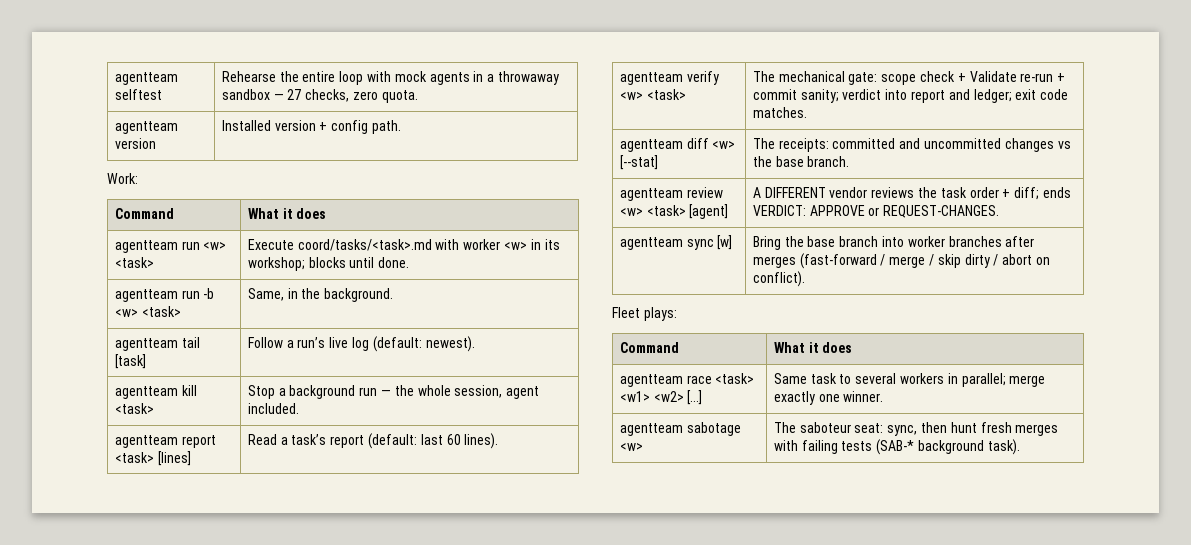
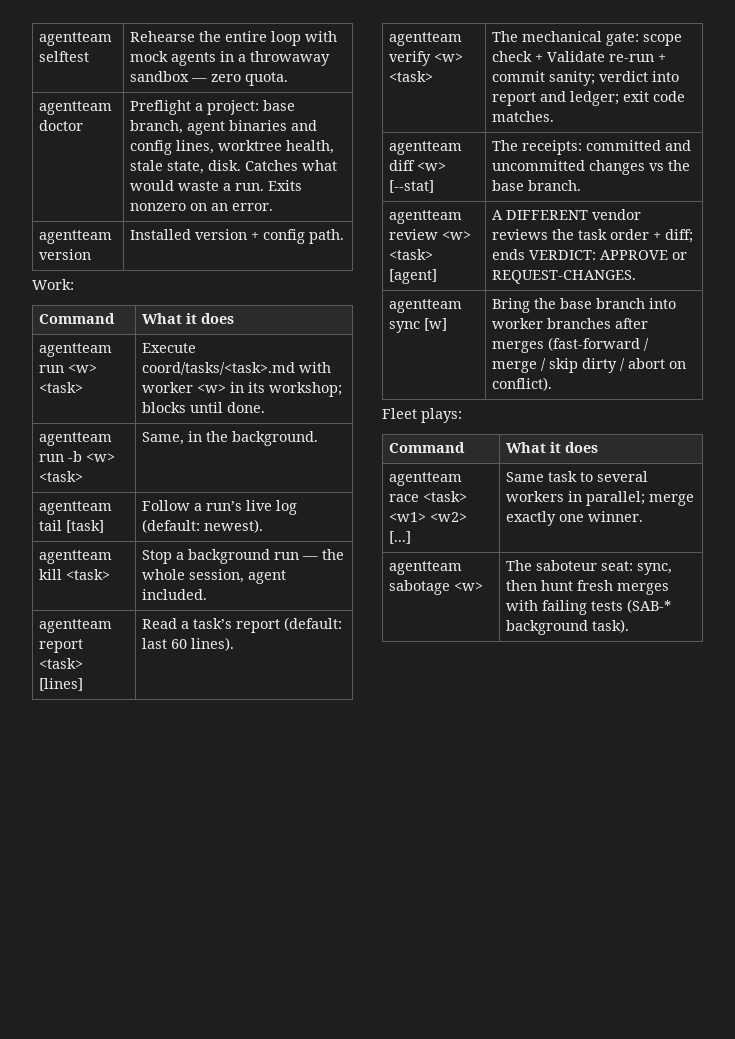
[287,89,350,102] 27 checks, -> (208, 80) none
(418, 96) none -> [39,101,113,115] [39,120,84,131] [130,100,296,115] [130,120,318,135] [130,140,335,155] [130,160,338,174] [130,180,303,191] [130,203,274,211] // agentteam doctor | Preflight a project: base branch, agent binaries and config lines, worktree health, stale state, disk. Catches what would waste a run. Exits nonzero on an error.

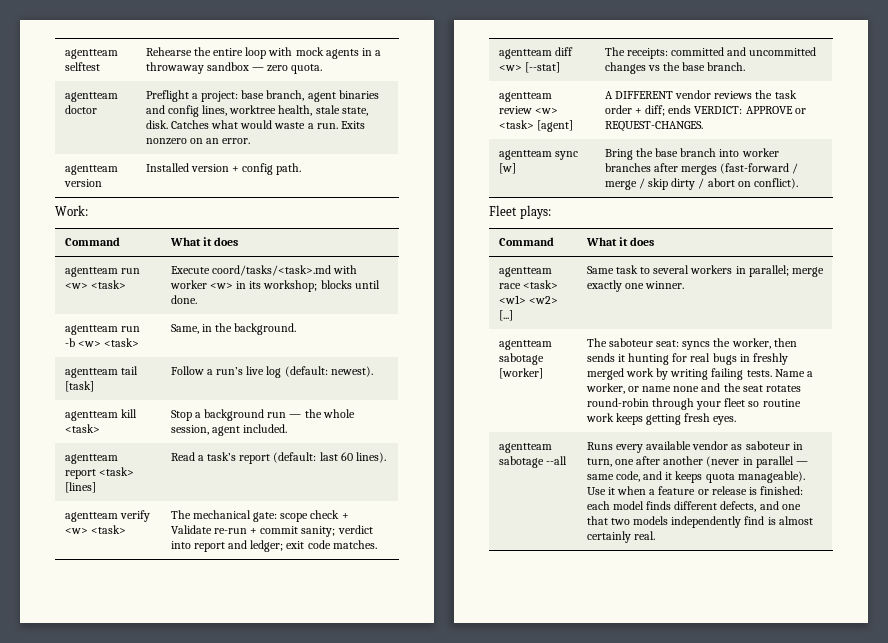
[454,582,484,591] <w> -> [499,368,544,379] [worker]
[637,563,673,575] [506,580,670,595] [506,599,672,615] [506,619,630,635] sync, then hunt fresh merges with failing tests (SAB-* background task). -> [682,338,797,350] [587,353,788,365] [587,368,813,380] [586,383,801,394] [587,398,801,410] [586,413,737,425] [499,443,553,453] [499,456,568,468] [587,441,803,453] [587,456,808,468] [587,471,805,483] [587,486,803,495] [587,501,801,512] [587,516,813,528] [587,531,656,543] syncs the worker, then sends it hunting for real bugs in freshly merged work by writing failing tests. Name a worker, or name none and the seat rotates round-robin through your fleet so routine work keeps getting fresh eyes. // agentteam sabotage --all | Runs every available vendor as saboteur in turn, one after another (never in parallel — same code, and it keeps quota manageable). Use it when a feature or release is finished: each model finds different defects, and one that two models independently find is almost certainly real.

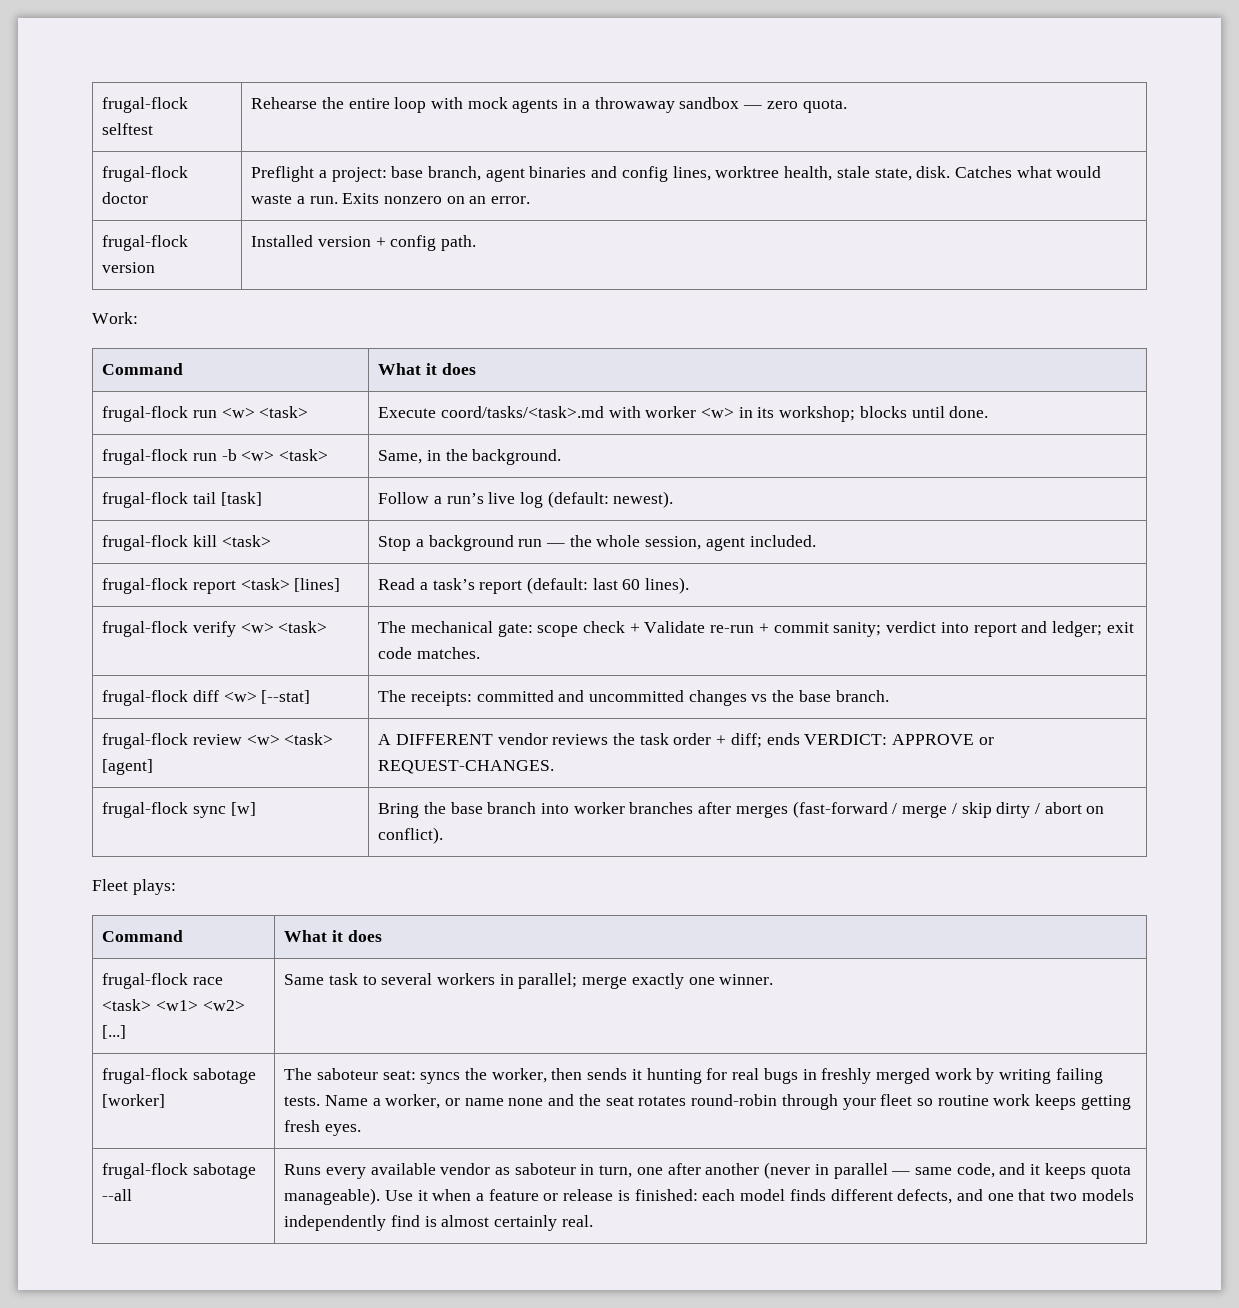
[65,49,119,59] agentteam -> [102,97,189,113] frugal-flock
[65,92,119,102] agentteam -> [102,166,189,182] frugal-flock
[65,165,119,175] agentteam -> [102,235,189,251] frugal-flock
[65,267,119,277] agentteam -> [102,406,189,422] frugal-flock
[65,325,119,335] agentteam -> [102,449,189,465] frugal-flock
[65,368,119,378] agentteam -> [102,492,189,508] frugal-flock
[65,411,119,421] agentteam -> [102,535,189,551] frugal-flock
[65,454,119,464] agentteam -> [102,578,189,594] frugal-flock
[65,512,119,522] agentteam -> [102,621,189,637] frugal-flock
[499,49,553,59] agentteam -> [102,690,189,706] frugal-flock
[499,92,553,102] agentteam -> [102,733,189,749] frugal-flock
[499,150,553,160] agentteam -> [102,802,189,818] frugal-flock
[499,267,553,277] agentteam -> [102,973,189,989] frugal-flock
[499,340,553,350] agentteam -> [102,1068,189,1084] frugal-flock
[499,443,553,453] agentteam -> [102,1163,189,1179] frugal-flock

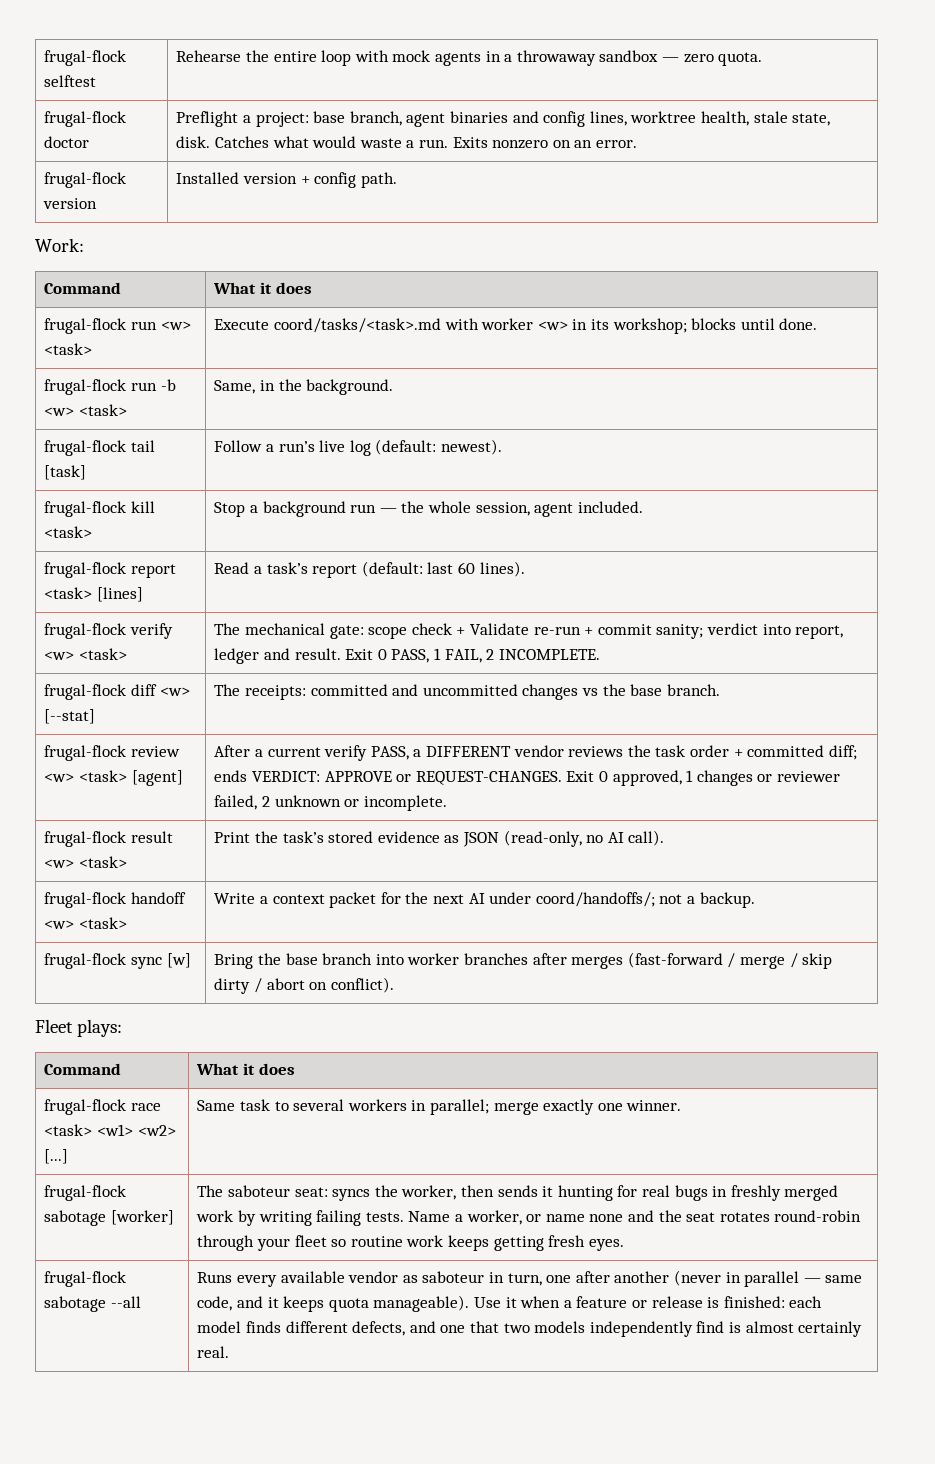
[973,621,1134,637] [378,647,480,659] report and ledger; exit code matches. -> [795,625,844,639] [214,648,600,664] report, ledger and result. Exit 0 PASS, 1 FAIL, 2 INCOMPLETE.
[378,734,392,745] A -> [214,745,422,761] After a current verify PASS, a
(727, 740) none -> [747,745,825,757] committed
(555, 767) none -> [566,770,840,786] [214,795,447,811] [44,831,174,847] [44,856,128,868] [214,830,665,847] [44,892,187,908] [44,917,128,929] [214,892,755,908] Exit 0 approved, 1 changes or reviewer failed, 2 unknown or incomplete. // frugal-flock result <w> <task> | Print the task’s stored evidence as JSON (read-only, no AI call). // frugal-flock handoff <w> <task> | Write a context packet for the next AI under coord/handoffs/; not a backup.

